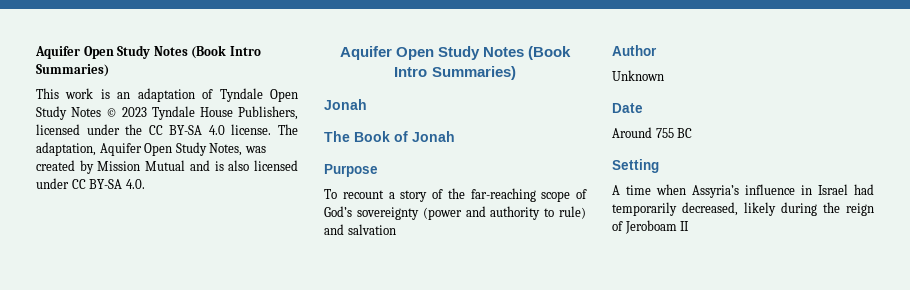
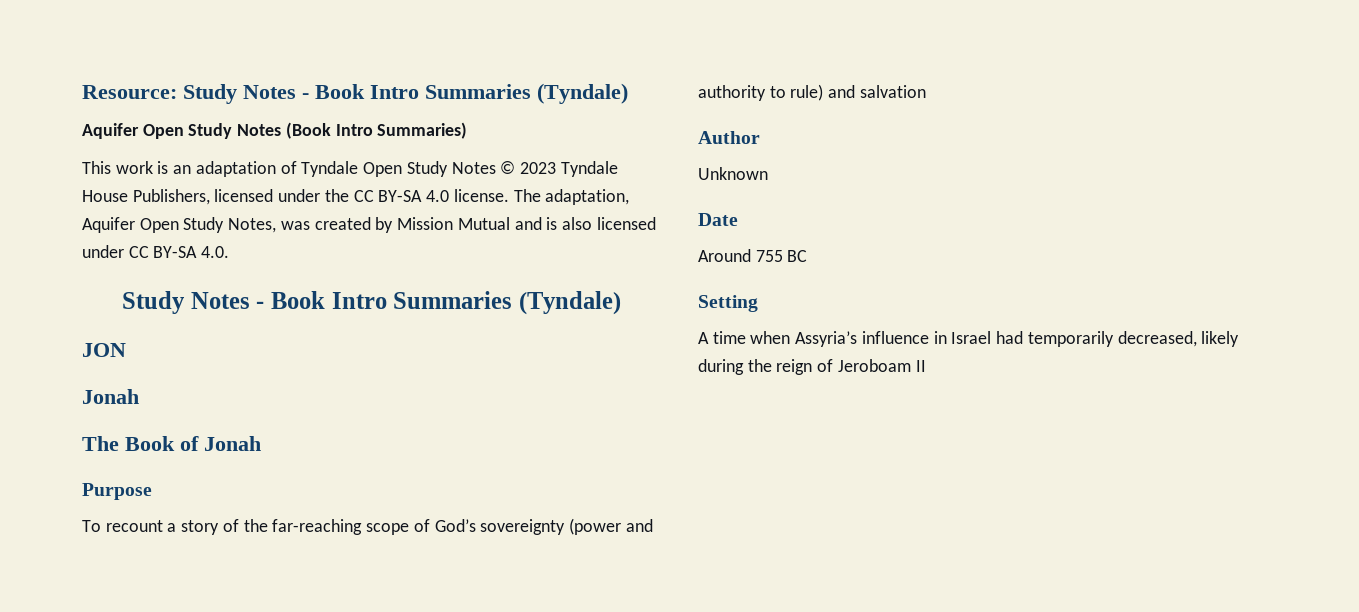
(35, 52) none -> [82,83,628,104] Resource: Study Notes - Book Intro Summaries (Tyndale) //
[339,46,572,60] [394,66,516,80] Aquifer Open Study Notes (Book Intro Summaries) -> [122,291,621,315] [82,343,126,357] Study Notes - Book Intro Summaries (Tyndale) // JON

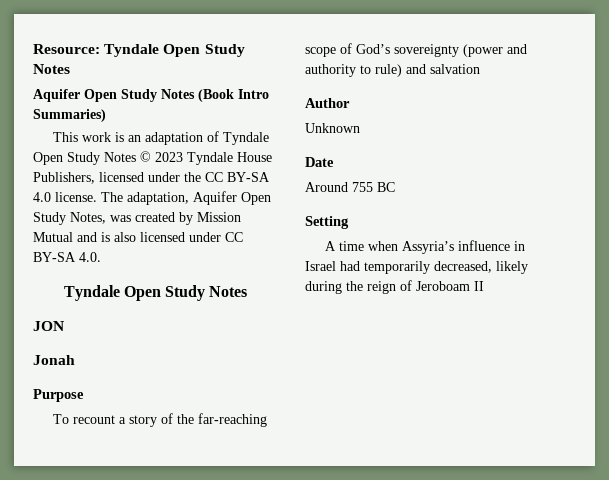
[183,83,628,104] Study Notes - Book Intro Summaries (Tyndale) -> [104,44,245,57] [33,64,70,74] Tyndale Open Study Notes
[122,291,621,315] [82,343,126,357] [82,389,139,404] [82,436,199,451] Study Notes - Book Intro Summaries (Tyndale) // JON // Jonah // The Book of -> [63,285,248,301] [33,321,64,331] Tyndale Open Study Notes // JON //

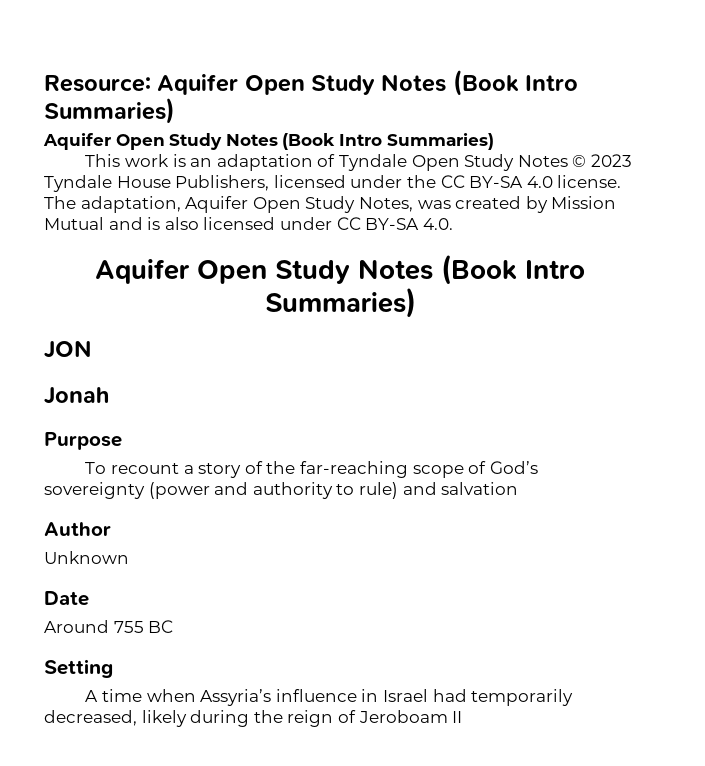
[104,44,245,57] [33,64,70,74] Tyndale Open Study Notes -> [157,70,579,96] [44,98,175,124] Aquifer Open Study Notes (Book Intro Summaries)
[63,285,248,301] Tyndale Open Study Notes -> [95,254,585,285] [264,287,416,318] Aquifer Open Study Notes (Book Intro Summaries)

